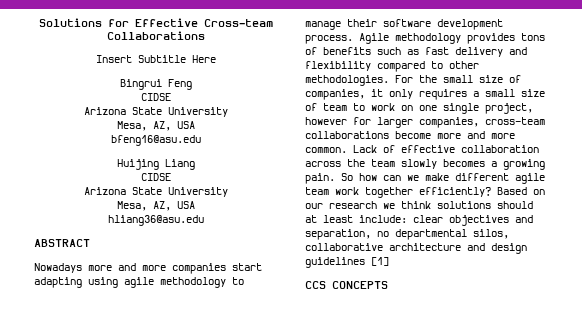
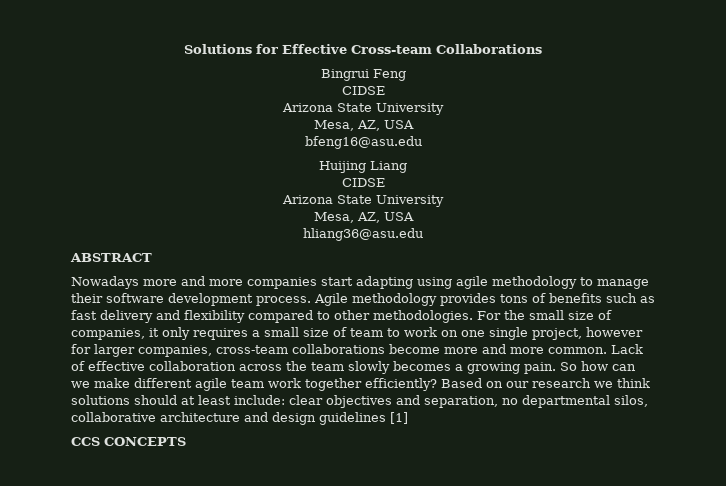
[95,55,216,63] // Insert Subtitle Here -> (542, 49) none

